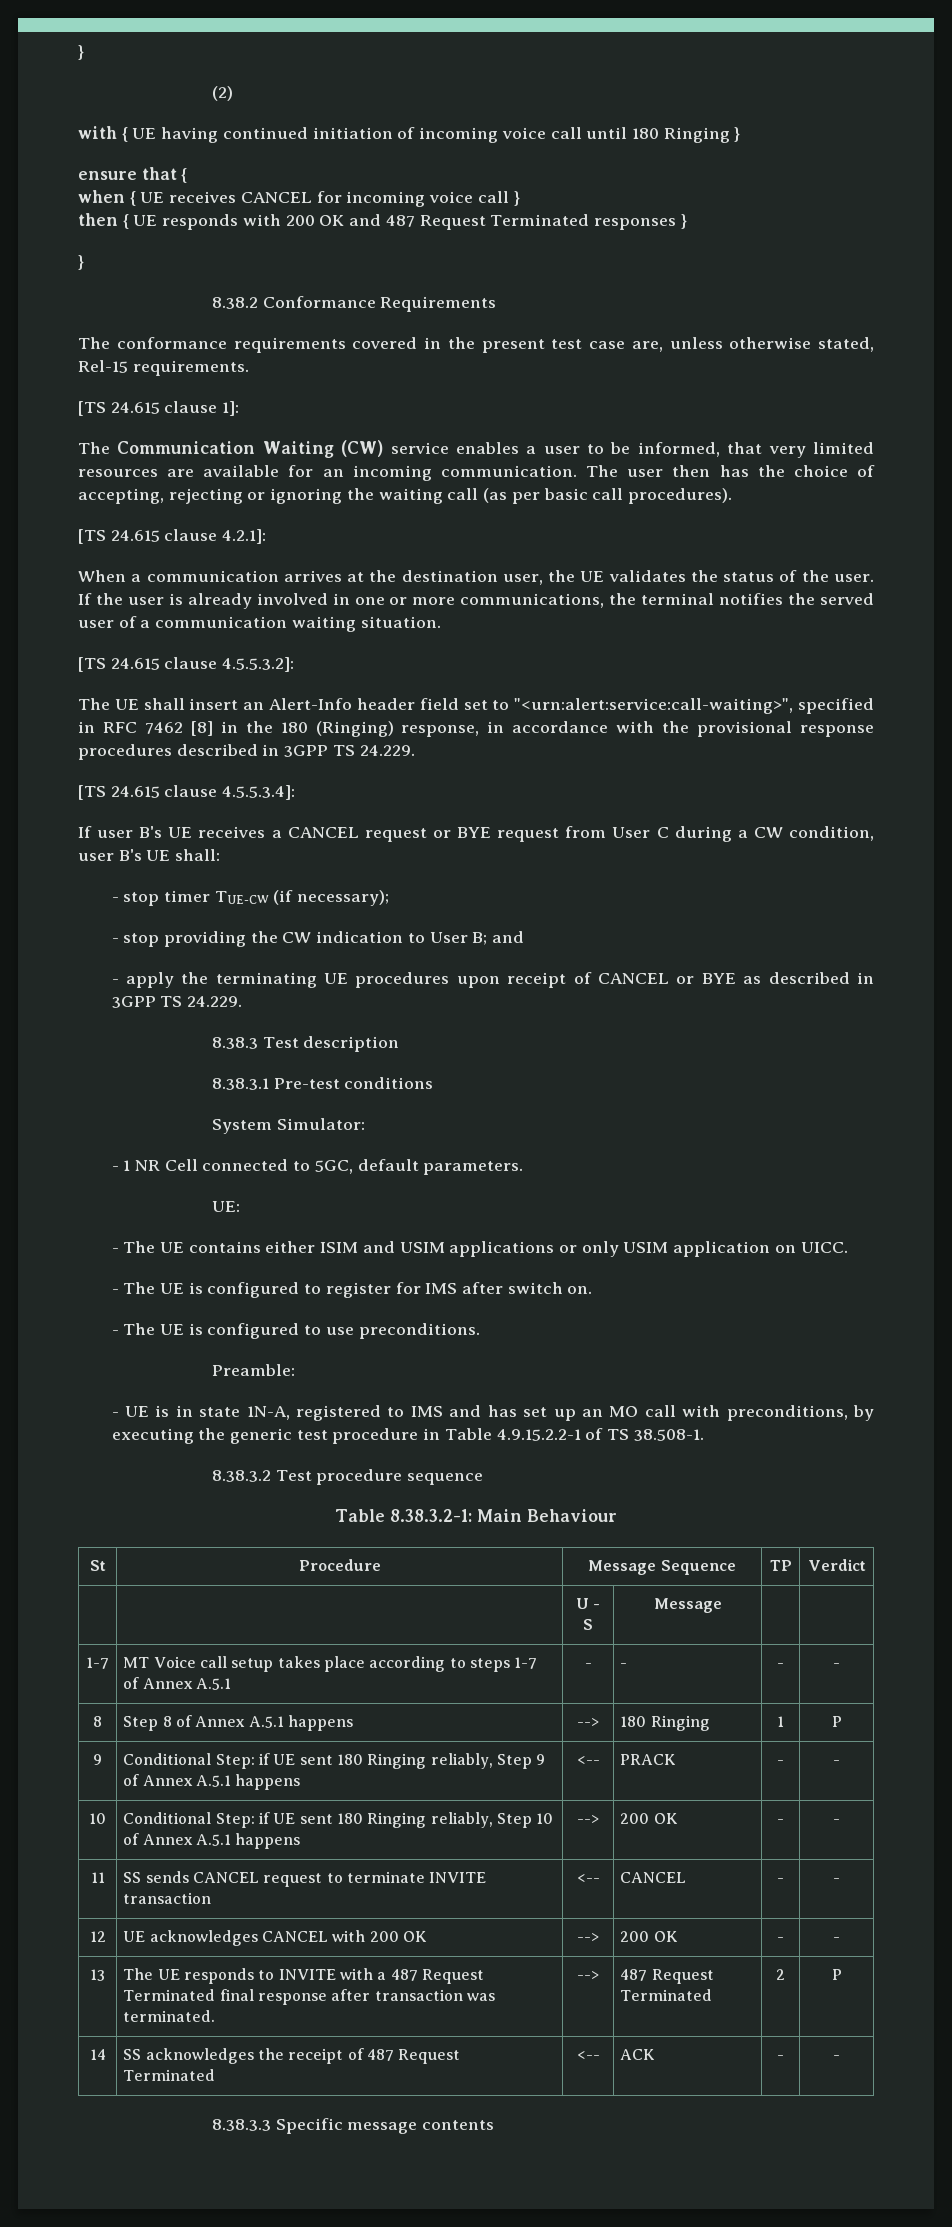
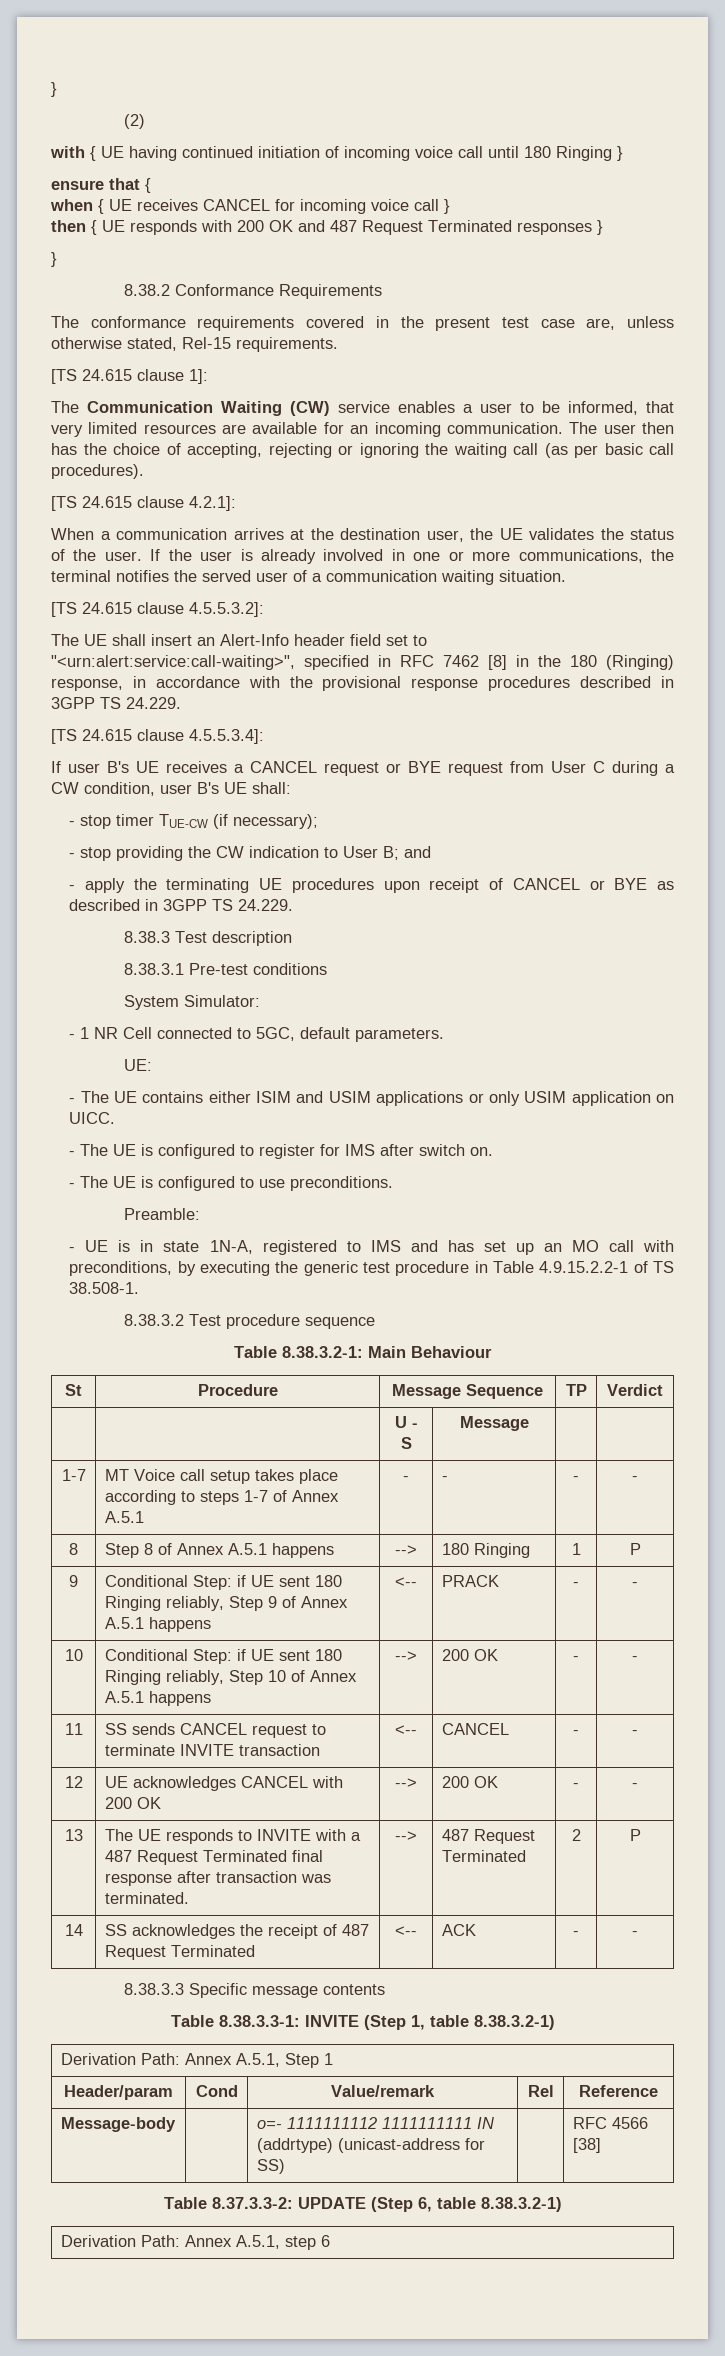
(495, 2125) none -> [170,2015,555,2030] [60,2053,333,2068] [64,2085,173,2100] [195,2085,238,2097] [331,2085,435,2097] [527,2085,554,2097] [579,2085,658,2097] [60,2117,176,2132] [256,2117,494,2129] [256,2138,485,2153] [256,2159,285,2174] [572,2117,648,2129] [572,2138,601,2153] [163,2197,562,2212] [60,2235,330,2250] // Table 8.38.3.3-1: INVITE (Step 1, table 8.38.3.2-1) // Derivation Path: Annex A.5.1, Step 1 // Header/param | Cond | Value/remark | Rel | Reference // Message-body | | o=- 1111111112 1111111111 IN (addrtype) (unicast-address for SS) | | RFC 4566 [38] // Table 8.37.3.3-2: UPDATE (Step 6, table 8.38.3.2-1) // Derivation Path: Annex A.5.1, step 6

